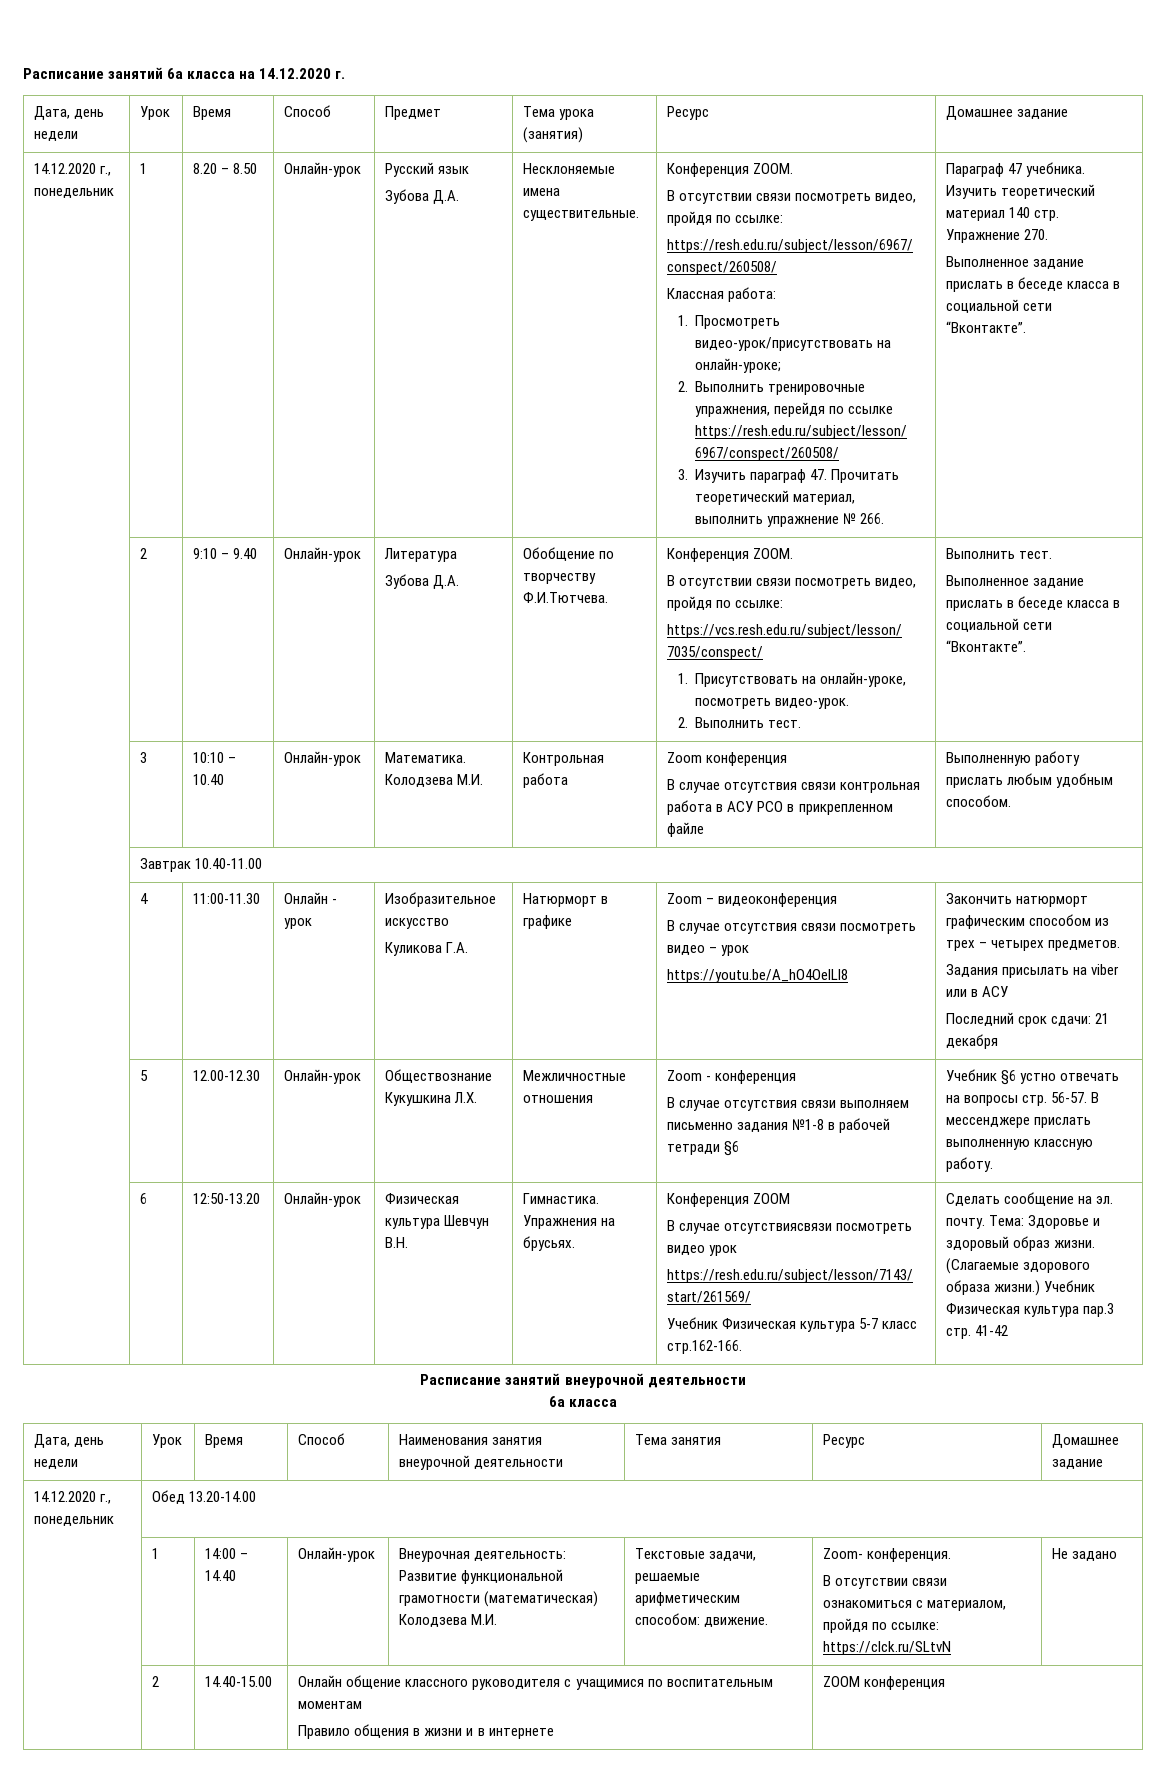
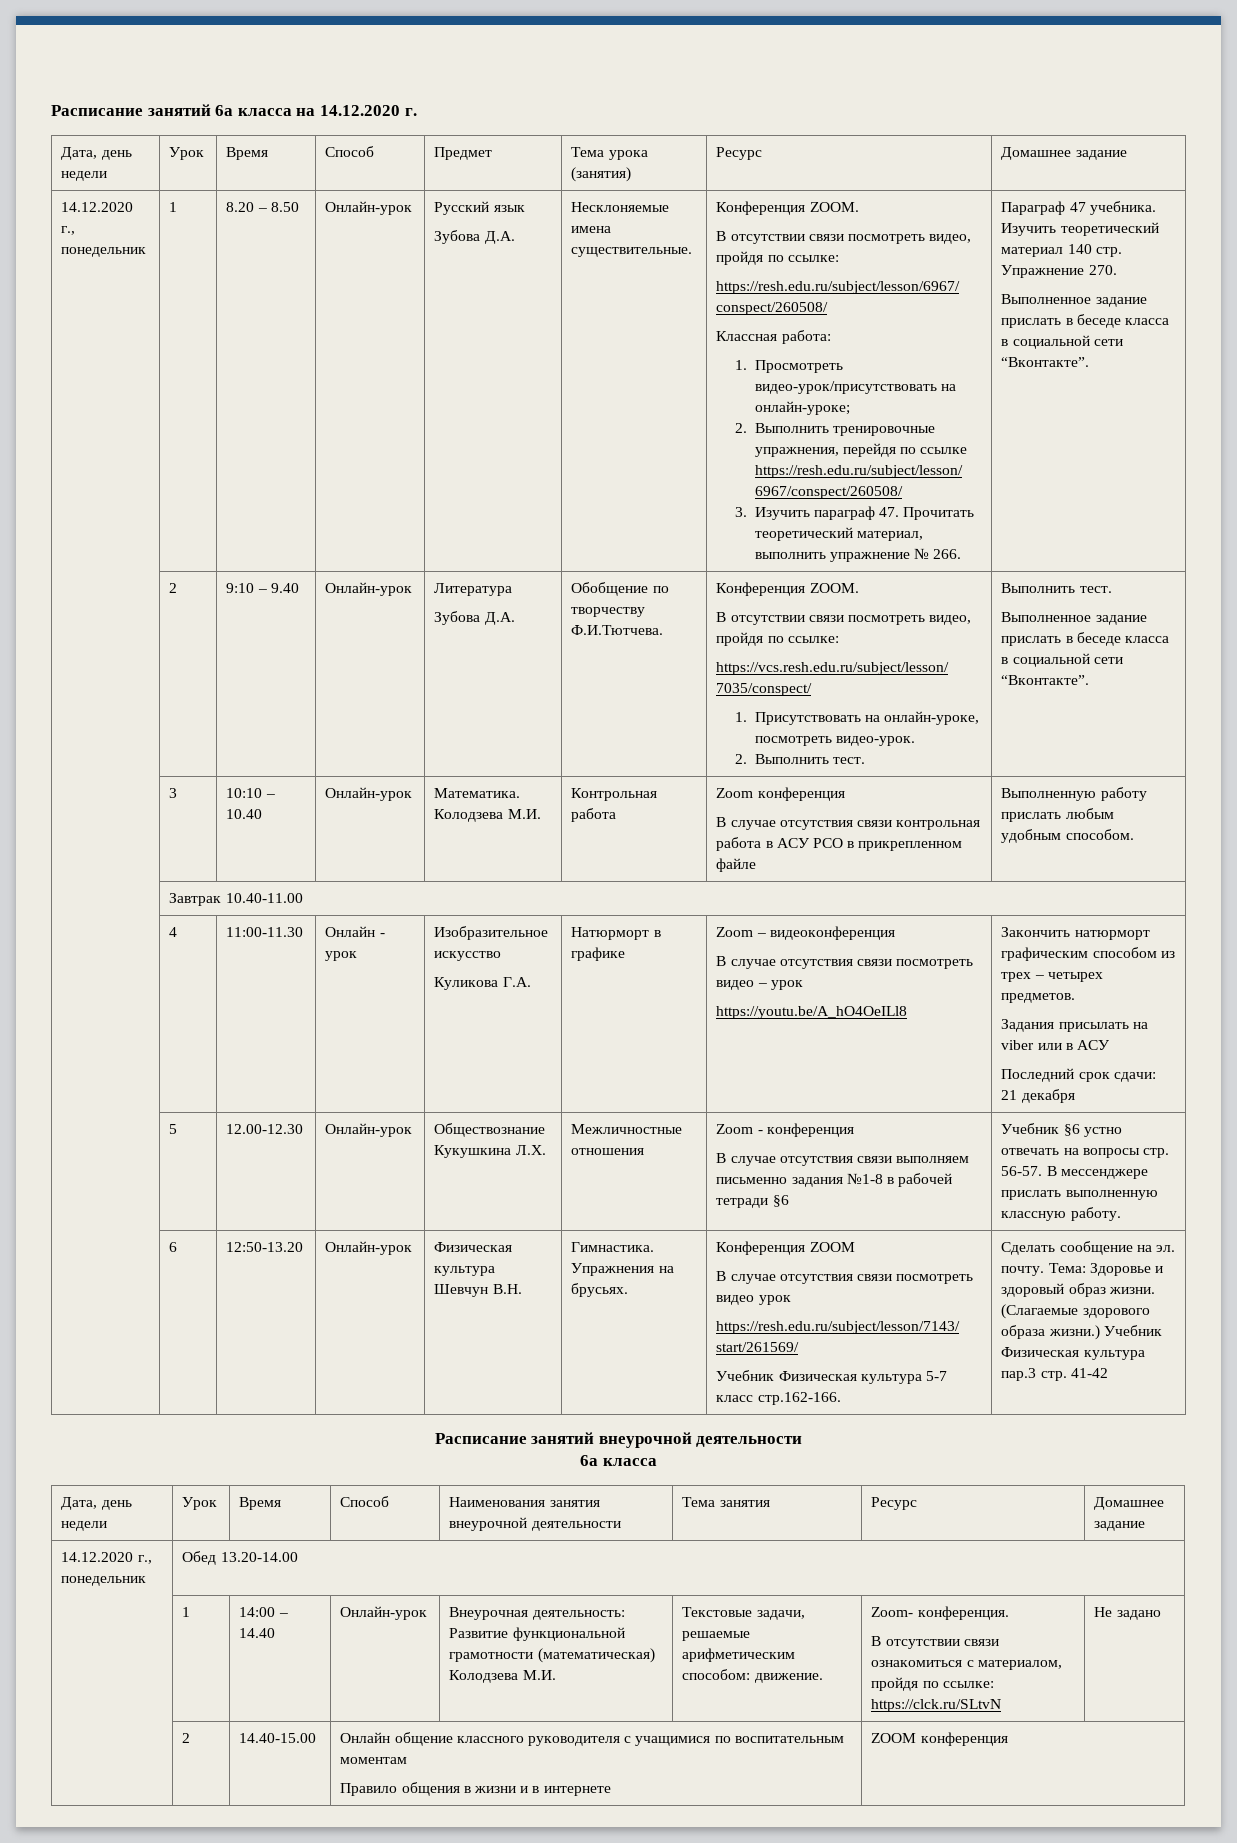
[724,1223,833,1234] отсутствиясвязи -> [779,1274,892,1284] отсутствия связи

